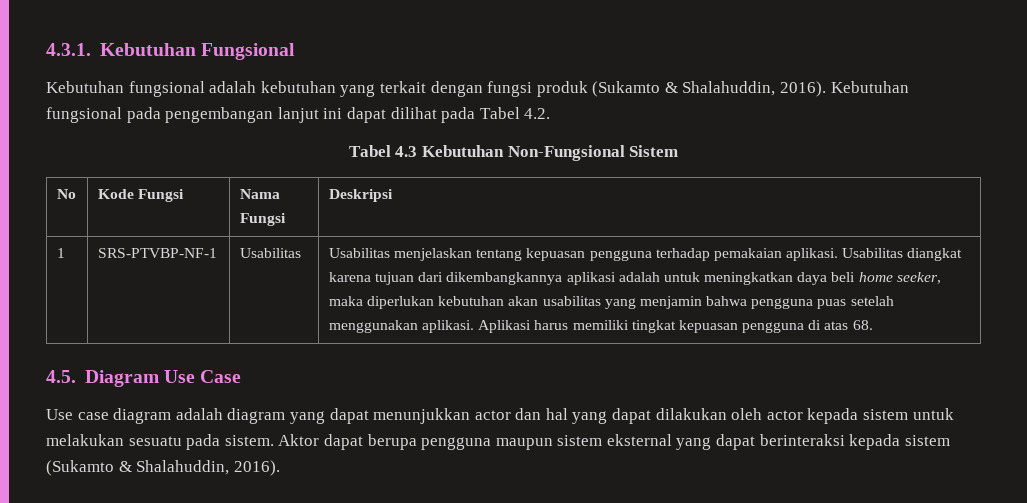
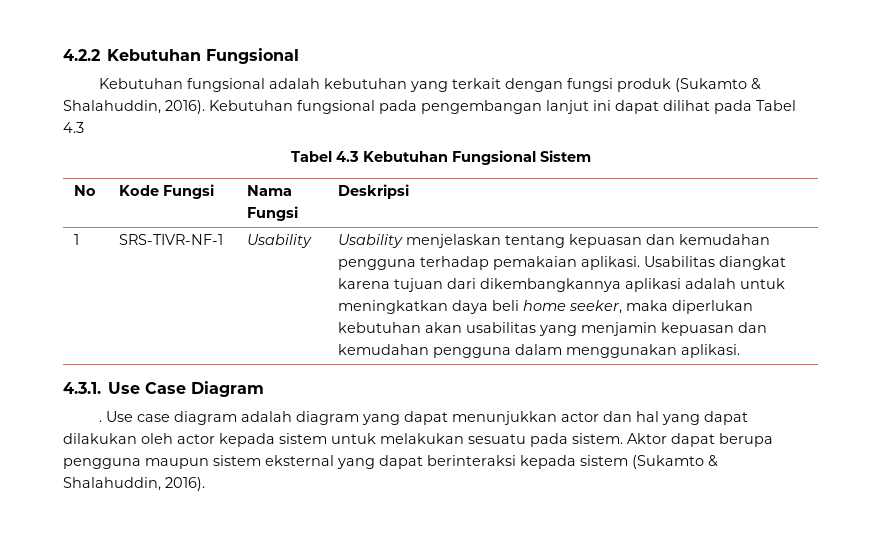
[46,43,91,56] 4.3.1. -> [63,49,100,61] 4.2.2
[524,108,551,119] 4.2. -> [63,122,84,133] 4.3
[507,145,625,161] Non-Fungsional -> [451,150,536,165] Fungsional
[97,248,217,258] [239,248,301,258] [328,248,390,258] SRS-PTVBP-NF-1 | Usabilitas | Usabilitas -> [119,234,224,245] [247,234,313,248] [338,234,404,248] SRS-TIVR-NF-1 | Usability | Usability
(586, 254) none -> [646,234,771,245] dan kemudahan
[706,296,894,309] [328,320,873,333] [46,370,159,387] bahwa pengguna puas setelah menggunakan aplikasi. Aplikasi harus memiliki tingkat kepuasan pengguna di atas 68. // 4.5. Diagram -> [661,322,768,336] [338,344,741,358] [63,382,101,394] kepuasan dan kemudahan pengguna dalam menggunakan aplikasi. // 4.3.1.
(242, 376) // -> [191,381,265,397] [98,420,102,422] Diagram // .

